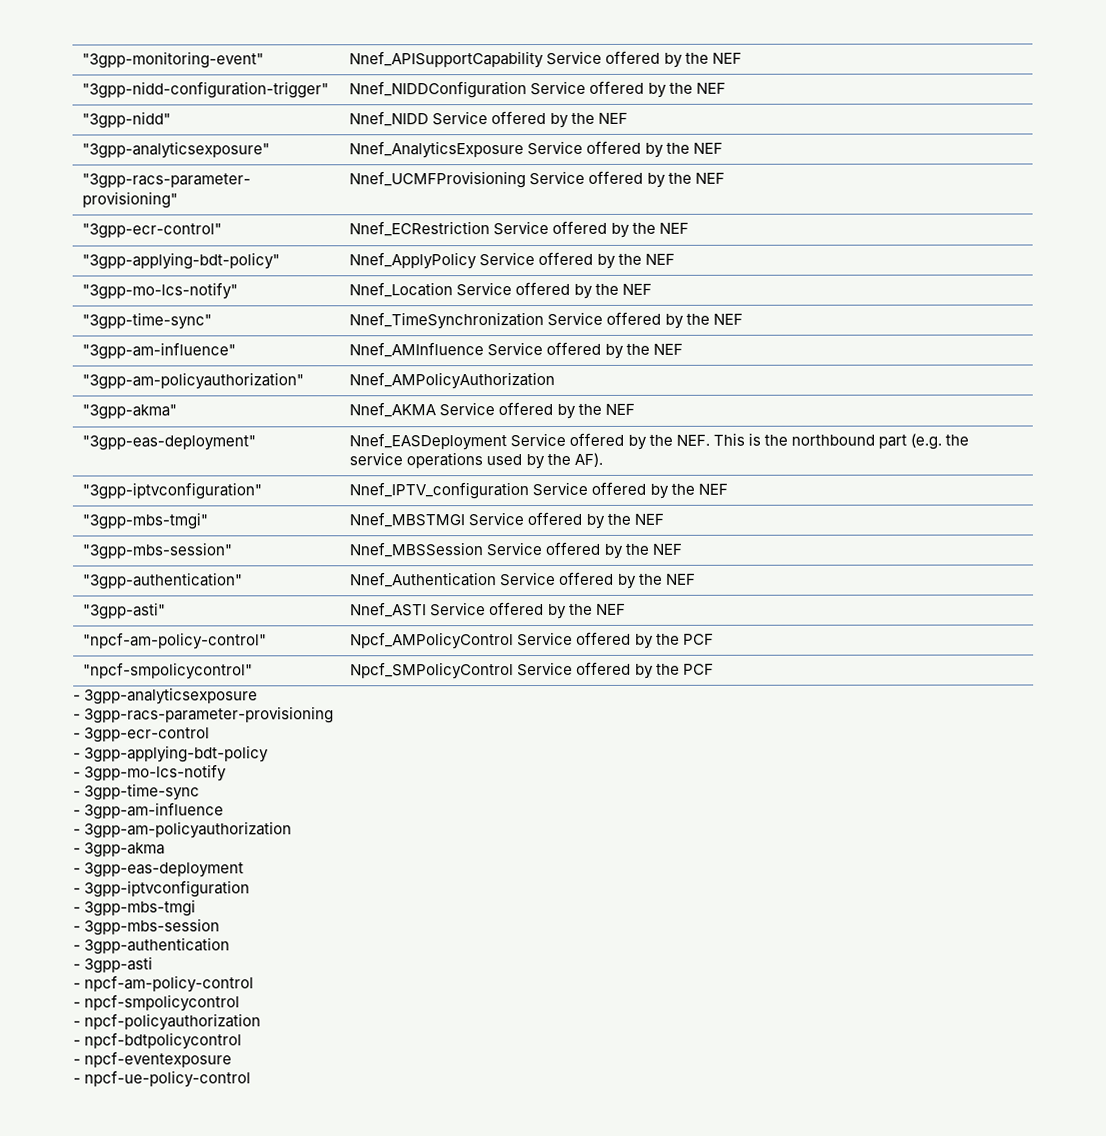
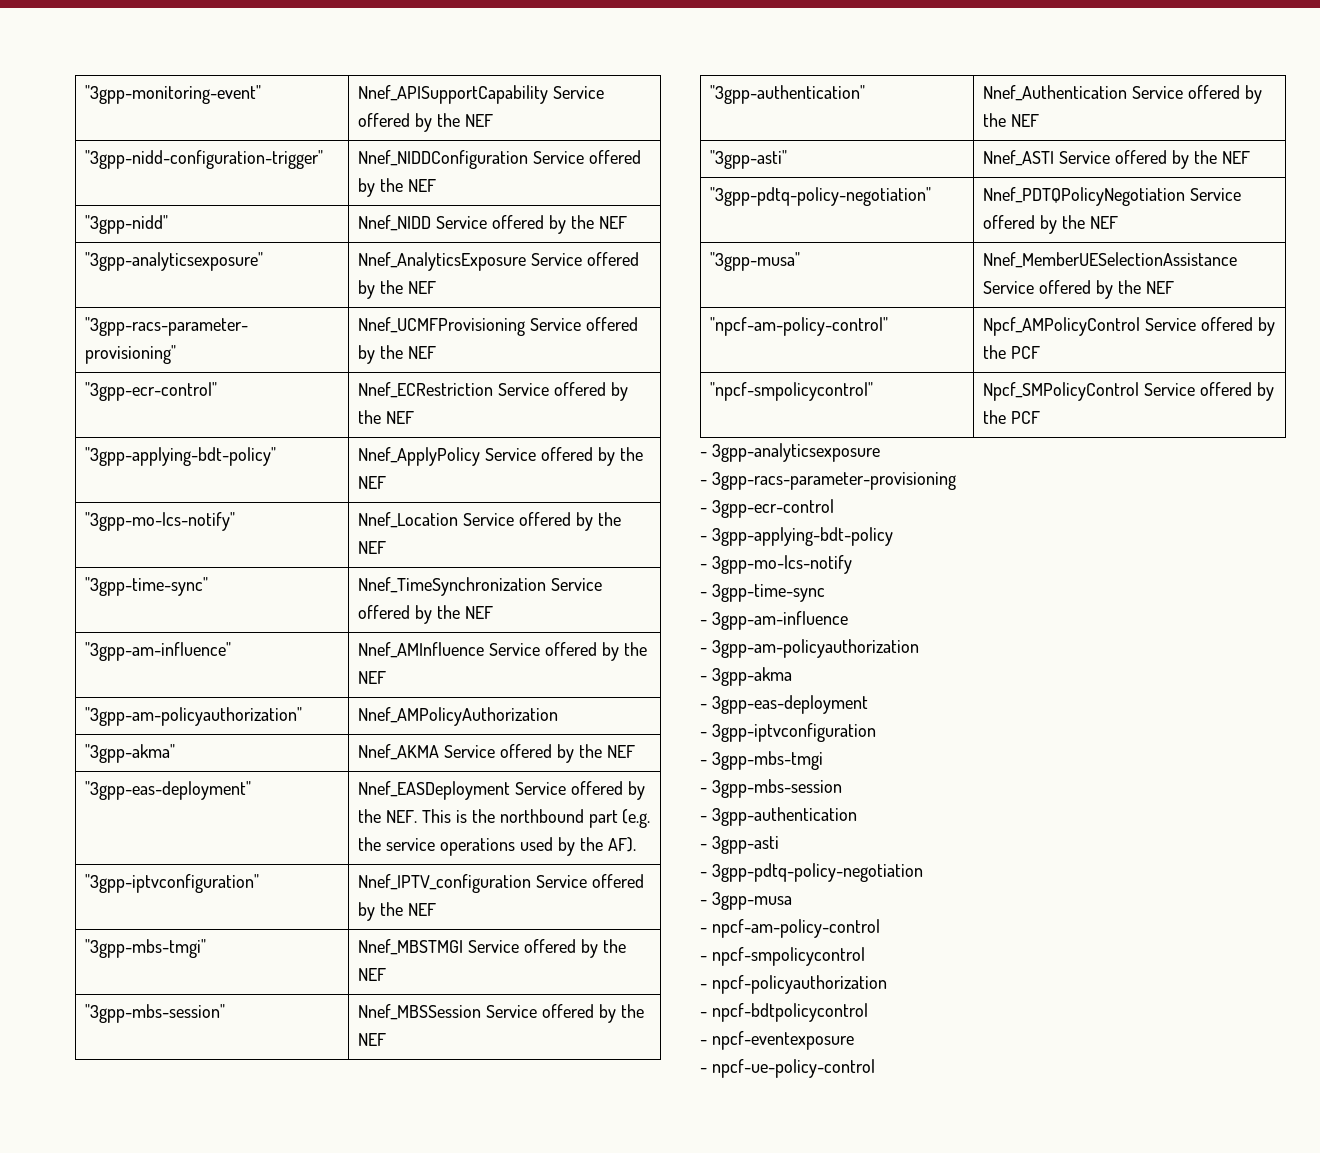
(626, 609) none -> [710,187,932,206] [983,187,1242,206] [983,215,1118,234] [710,252,801,271] [983,252,1238,268] [983,280,1174,299] // "3gpp-pdtq-policy-negotiation" | Nnef_PDTQPolicyNegotiation Service offered by the NEF // "3gpp-musa" | Nnef_MemberUESelectionAssistance Service offered by the NEF
(154, 965) none -> [700,863,923,882] [700,892,792,910] // - 3gpp-pdtq-policy-negotiation // - 3gpp-musa

